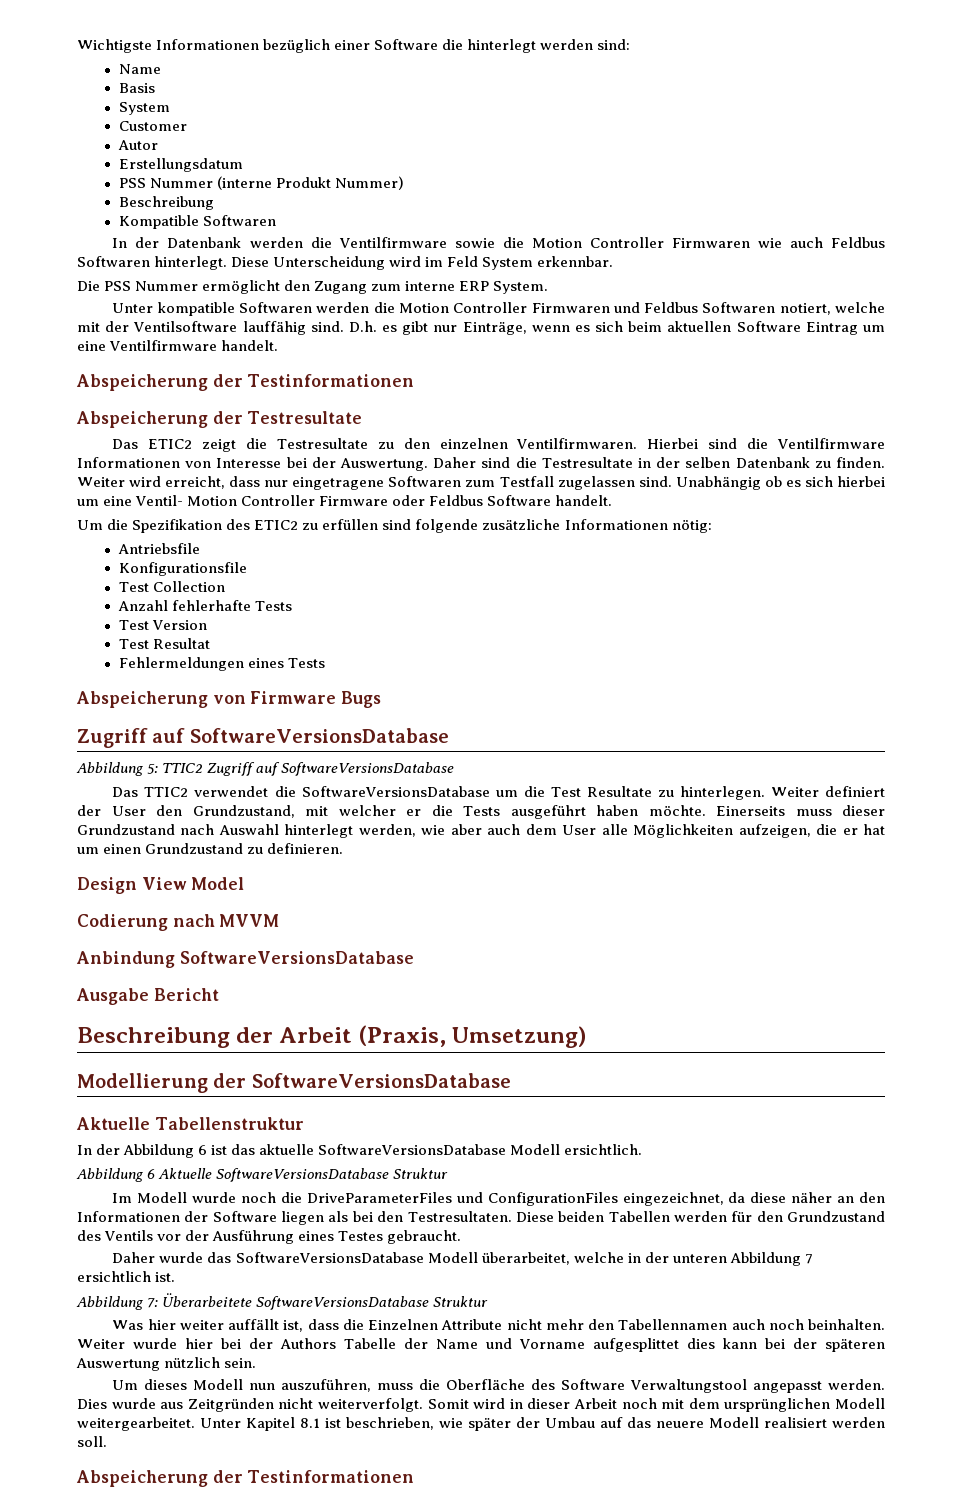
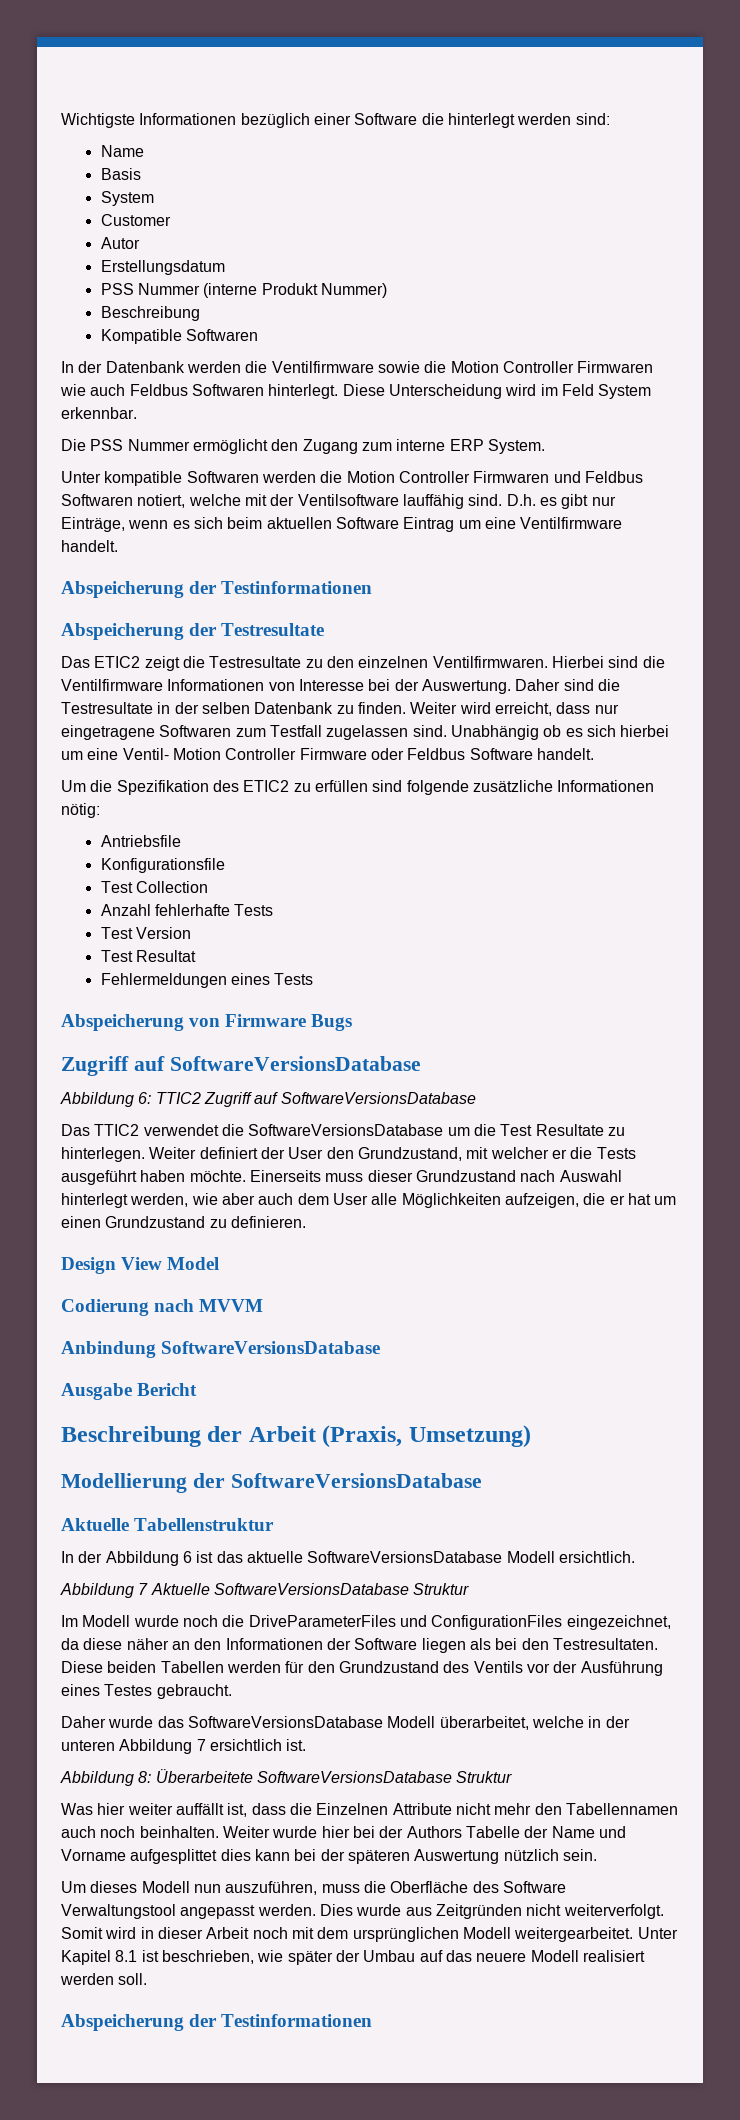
[147,763,159,774] 5: -> [138,1092,152,1104] 6:
[147,1169,156,1179] 6 -> [138,1583,149,1595] 7
[147,1298,159,1308] 7: -> [138,1771,152,1783] 8:

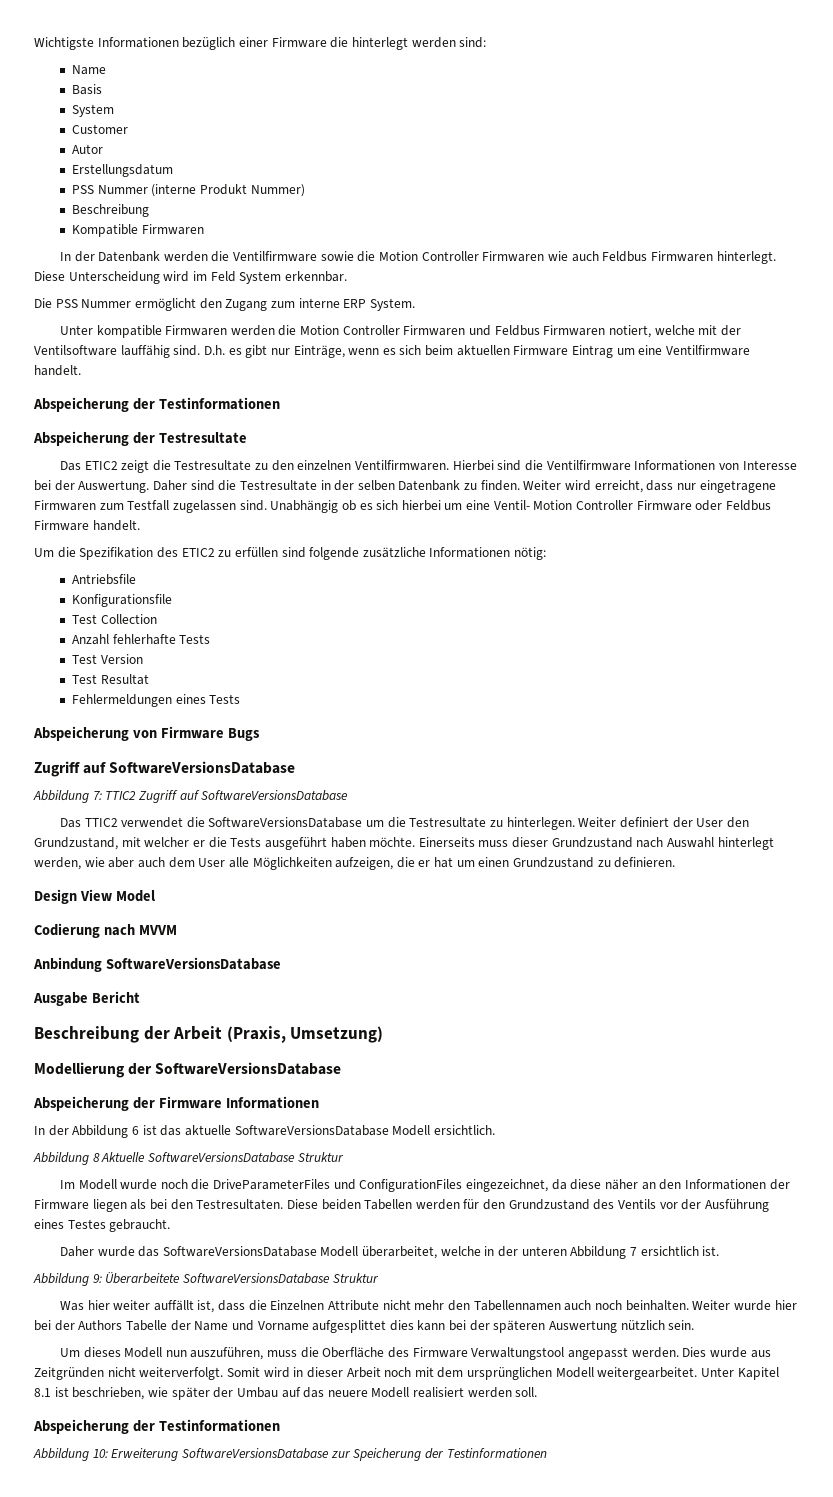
[354,113,418,125] Software -> [271,37,327,48] Firmware
[186,329,259,341] Softwaren -> [141,224,204,235] Firmwaren
[191,384,264,396] Softwaren -> [650,251,713,262] Firmwaren
[186,471,259,483] Softwaren -> [165,325,228,336] Firmwaren
[61,494,133,506] Softwaren -> [543,325,606,336] Firmwaren
[335,517,399,529] Software -> [513,345,569,356] Firmware
[159,725,232,737] Softwaren -> [34,500,96,511] Firmwaren
[469,748,533,760] Software -> [34,520,89,531] Firmware
[138,1092,152,1104] 6: -> [92,791,102,800] 7:
[500,1124,604,1136] Test Resultate -> [409,817,487,828] Testresultate
[61,1518,275,1531] Aktuelle Tabellenstruktur -> [33,1096,319,1111] Abspeicherung der Firmware Informationen
[138,1583,149,1595] 7 -> [92,1153,100,1162] 8
[354,1638,418,1650] Software -> [34,1199,89,1210] Firmware
[138,1771,152,1783] 8: -> [92,1274,102,1283] 9:
[502,1881,566,1893] Software -> [412,1347,468,1358] Firmware
(373, 2020) none -> [33,1448,547,1461] // Abbildung 10: Erweiterung SoftwareVersionsDatabase zur Speicherung der Testinformationen

